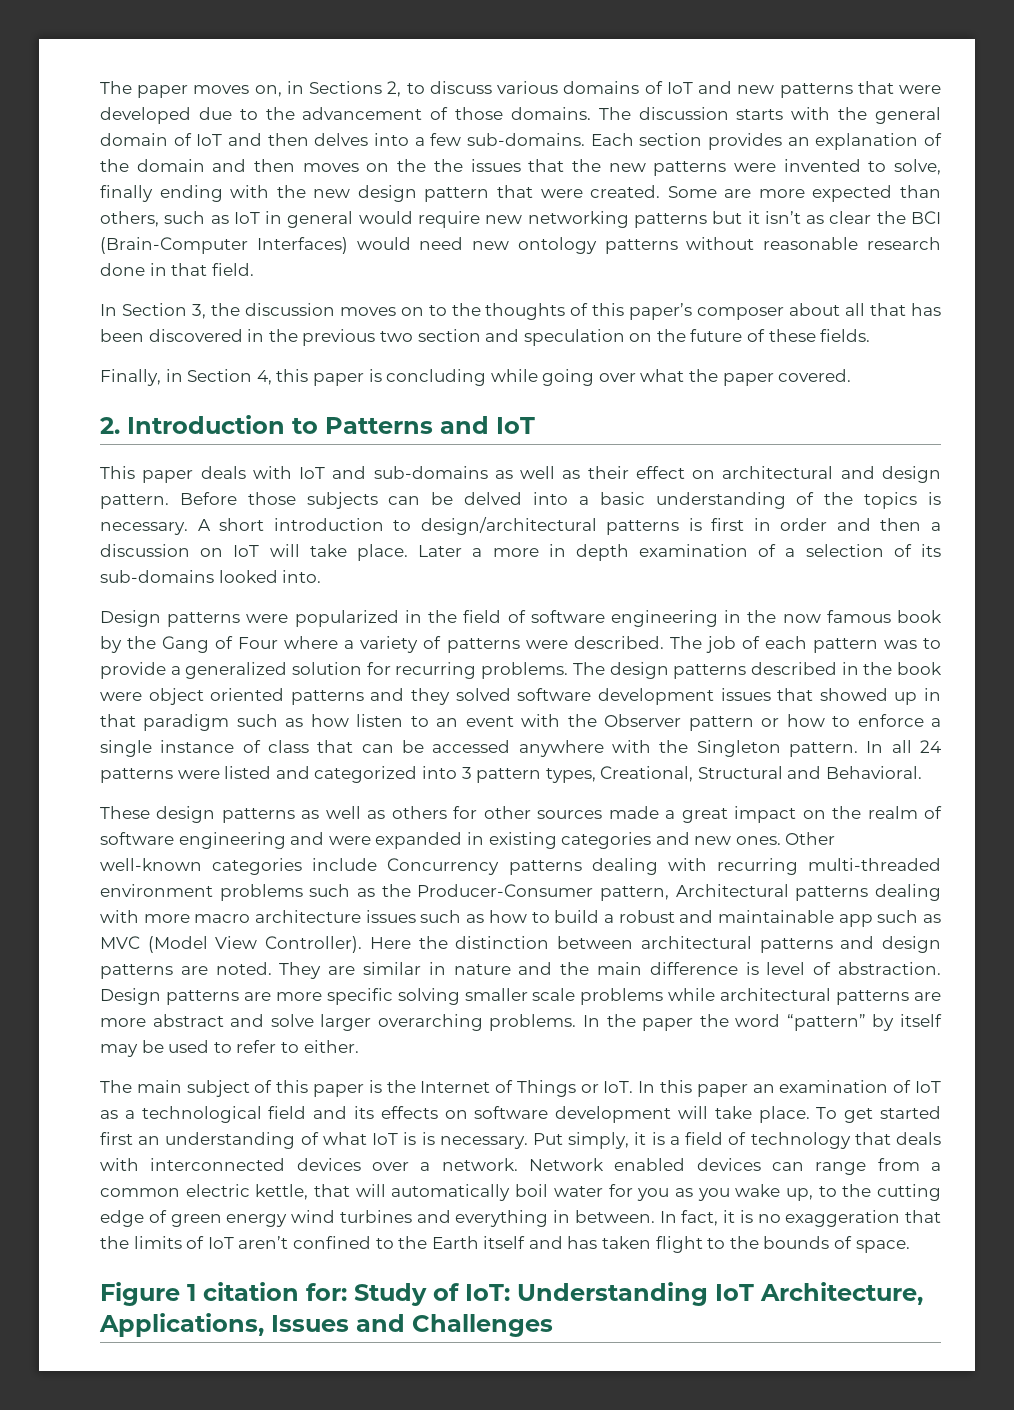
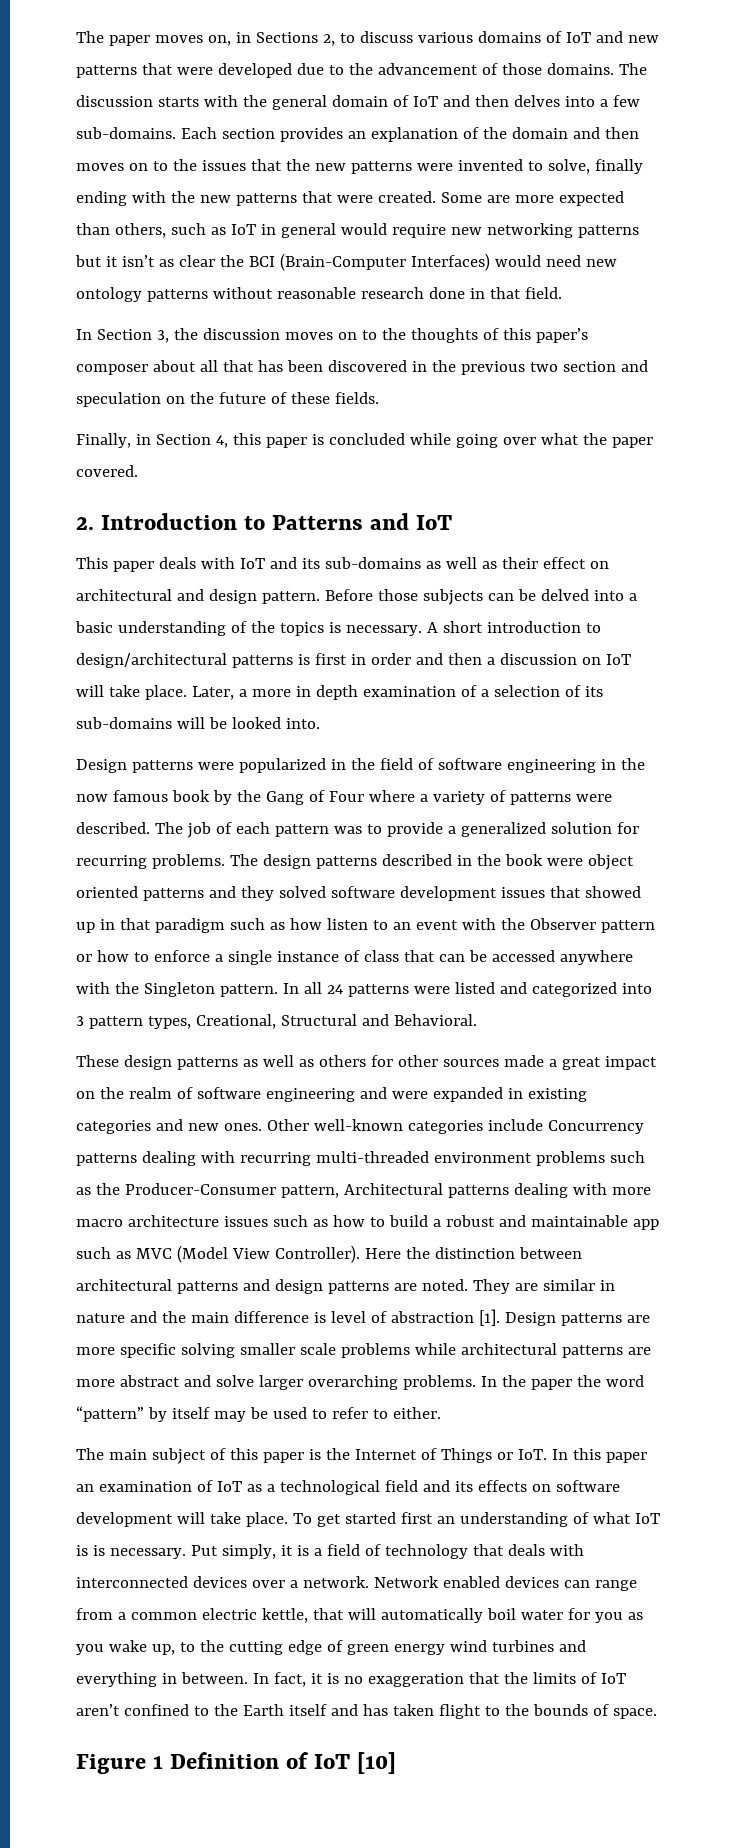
[397,159,427,172] the -> [152,161,168,171] to
[357,185,490,202] design pattern -> [235,193,297,206] patterns
[386,369,487,386] concluding -> [328,433,405,445] concluded
(367, 472) none -> [301,558,320,569] its
[418,545,463,557] Later -> [191,686,234,700] Later,
(214, 576) none -> [176,717,227,729] will be
[837,962,941,975] abstraction. -> [390,1309,500,1326] abstraction [1].
[203,1282,923,1306] [99,1313,553,1337] citation for: Study of IoT: Understanding IoT Architecture, Applications, Issues and Challenges -> [170,1752,397,1774] Definition of IoT [10]

